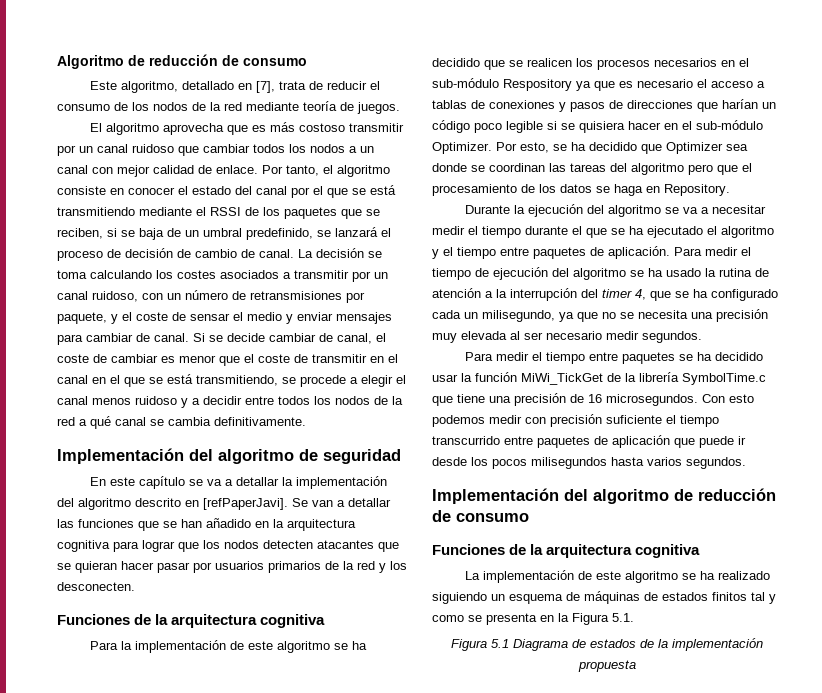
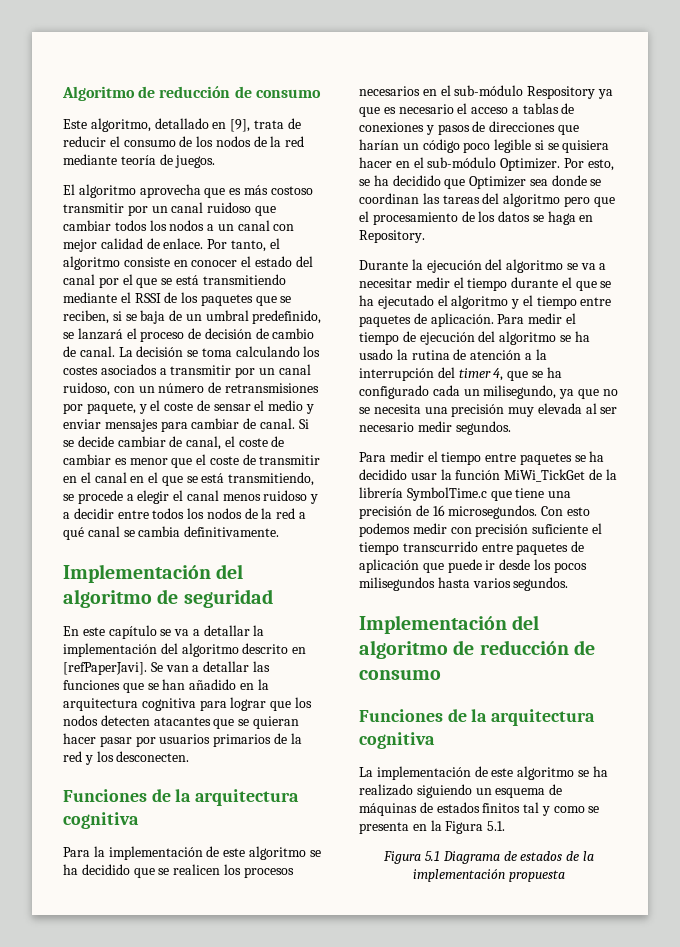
[256,81,276,93] [7], -> [230,119,251,132] [9],

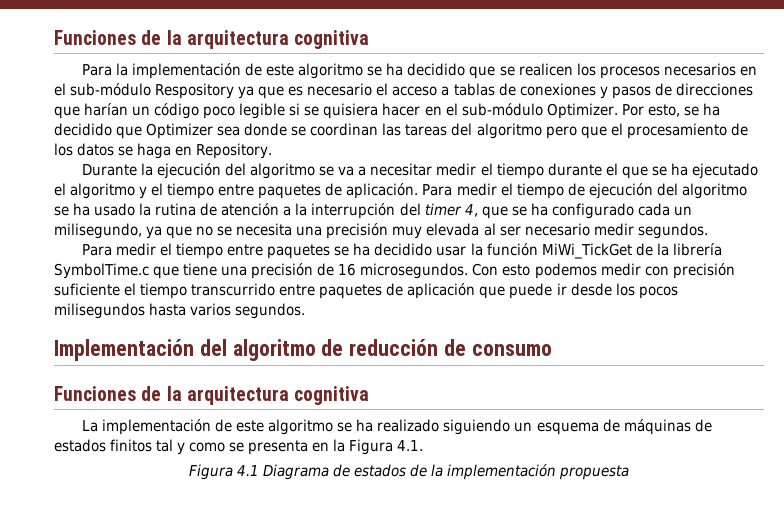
[62,86,321,101] [63,118,301,132] [63,136,305,147] [63,154,216,168] [63,184,313,198] [63,202,276,216] [63,220,295,231] [63,238,280,252] [63,256,313,270] [63,274,286,288] [63,292,292,306] [63,310,322,324] [63,328,315,342] [63,346,321,357] [63,364,311,378] [63,382,319,396] [63,400,315,414] [63,418,309,432] [63,436,285,450] [63,454,321,468] [63,472,315,486] [63,490,319,504] [63,508,307,519] [63,526,280,540] [63,564,244,583] [63,589,273,608] [63,625,265,639] [63,643,307,657] [63,661,270,675] [63,679,269,693] [63,697,312,711] [63,715,299,729] [63,733,302,747] [63,751,190,765] Algoritmo de reducción de consumo // Este algoritmo, detallado en [9], trata de reducir el consumo de los nodos de la red mediante teoría de juegos. // El algoritmo aprovecha que es más costoso transmitir por un canal ruidoso que cambiar todos los nodos a un canal con mejor calidad de enlace. Por tanto, el algoritmo consiste en conocer el estado del canal por el que se está transmitiendo mediante el RSSI de los paquetes que se reciben, si se baja de un umbral predefinido, se lanzará el proceso de decisión de cambio de canal. La decisión se toma calculando los costes asociados a transmitir por un canal ruidoso, con un número de retransmisiones por paquete, y el coste de sensar el medio y enviar mensajes para cambiar de canal. Si se decide cambiar de canal, el coste de cambiar es menor que el coste de transmitir en el canal en el que se está transmitiendo, se procede a elegir el canal menos ruidoso y a decidir entre todos los nodos de la red a qué canal se cambia definitivamente. // Implementación del algoritmo de seguridad // En este capítulo se va a detallar la implementación del algoritmo descrito en [refPaperJavi]. Se van a detallar las funciones que se han añadido en la arquitectura cognitiva para lograr que los nodos detecten atacantes que se quieran hacer pasar por usuarios primarios de la red y los desconecten. // -> (54, 37) none
[487,821,506,831] [383,851,440,864] 5.1. // Figura 5.1 -> [397,440,424,451] [188,464,259,480] 4.1. // Figura 4.1

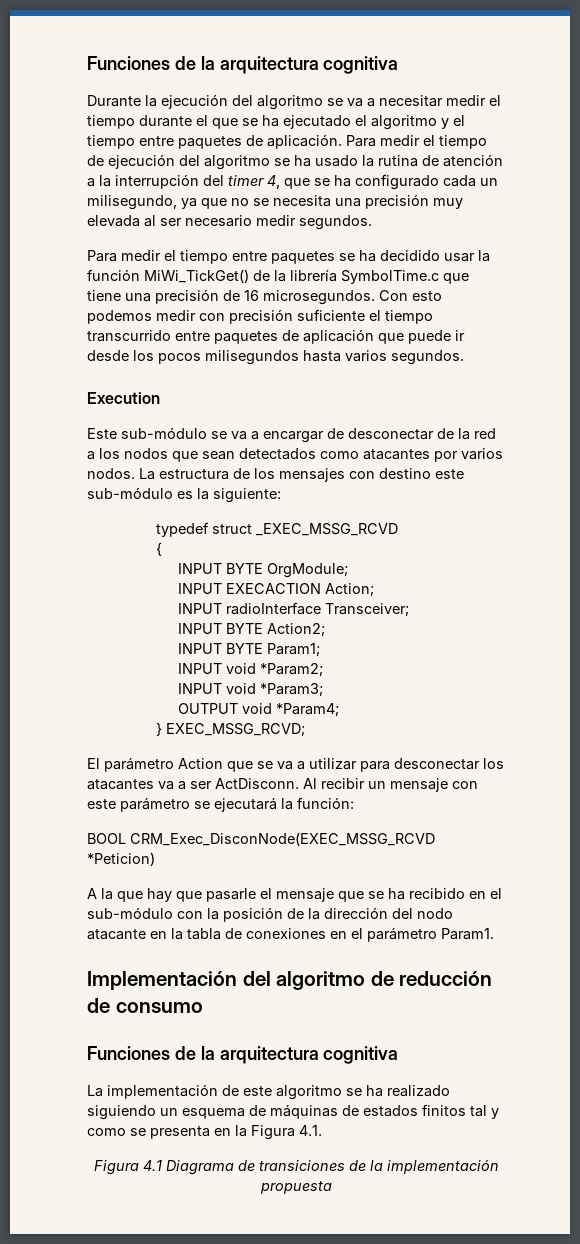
[54,30,370,49] [81,63,757,79] [54,83,753,99] [54,103,720,119] [54,123,748,139] [54,143,273,159] Funciones de la arquitectura cognitiva // Para la implementación de este algoritmo se ha decidido que se realicen los procesos necesarios en el sub-módulo Respository ya que es necesario el acceso a tablas de conexiones y pasos de direcciones que harían un código poco legible si se quisiera hacer en el sub-módulo Optimizer. Por esto, se ha decidido que Optimizer sea donde se coordinan las tareas del algoritmo pero que el procesamiento de los datos se haga en Repository. -> [87,56,399,74] Funciones de la arquitectura cognitiva
[541,243,632,259] MiWi_TickGet -> [144,269,249,283] MiWi_TickGet()
(306, 311) none -> [87,392,160,404] [87,427,496,443] [87,448,503,462] [87,468,464,482] [87,487,281,503] [155,522,398,537] [155,542,162,556] [178,563,349,578] [178,583,375,597] [178,602,410,617] [178,623,326,637] [178,643,321,657] [178,663,324,677] [178,683,324,697] [178,703,340,717] [155,722,305,737] [87,757,504,772] [87,778,478,792] [87,797,354,812] [87,832,435,846] [87,852,155,866] [87,888,502,902] [87,907,453,922] [87,927,494,942] // Execution // Este sub-módulo se va a encargar de desconectar de la red a los nodos que sean detectados como atacantes por varios nodos. La estructura de los mensajes con destino este sub-módulo es la siguiente: // typedef struct _EXEC_MSSG_RCVD // { // INPUT BYTE OrgModule; // INPUT EXECACTION Action; // INPUT radioInterface Transceiver; // INPUT BYTE Action2; // INPUT BYTE Param1; // INPUT void *Param2; // INPUT void *Param3; // OUTPUT void *Param4; // } EXEC_MSSG_RCVD; // El parámetro Action que se va a utilizar para desconectar los atacantes va a ser ActDisconn. Al recibir un mensaje con este parámetro se ejecutará la función: // BOOL CRM_Exec_DisconNode(EXEC_MSSG_RCVD *Peticion) // A la que hay que pasarle el mensaje que se ha recibido en el sub-módulo con la posición de la dirección del nodo atacante en la tabla de conexiones en el parámetro Param1.
[354,464,407,477] estados -> [259,1160,345,1171] transiciones

